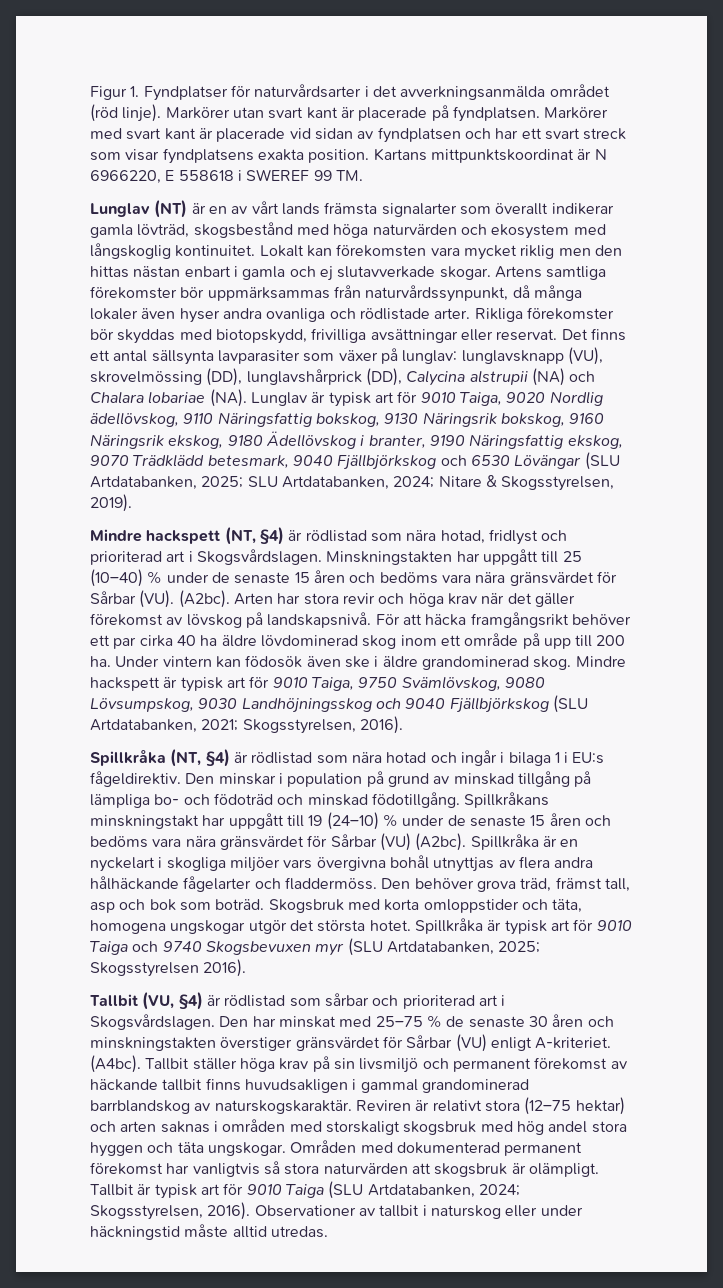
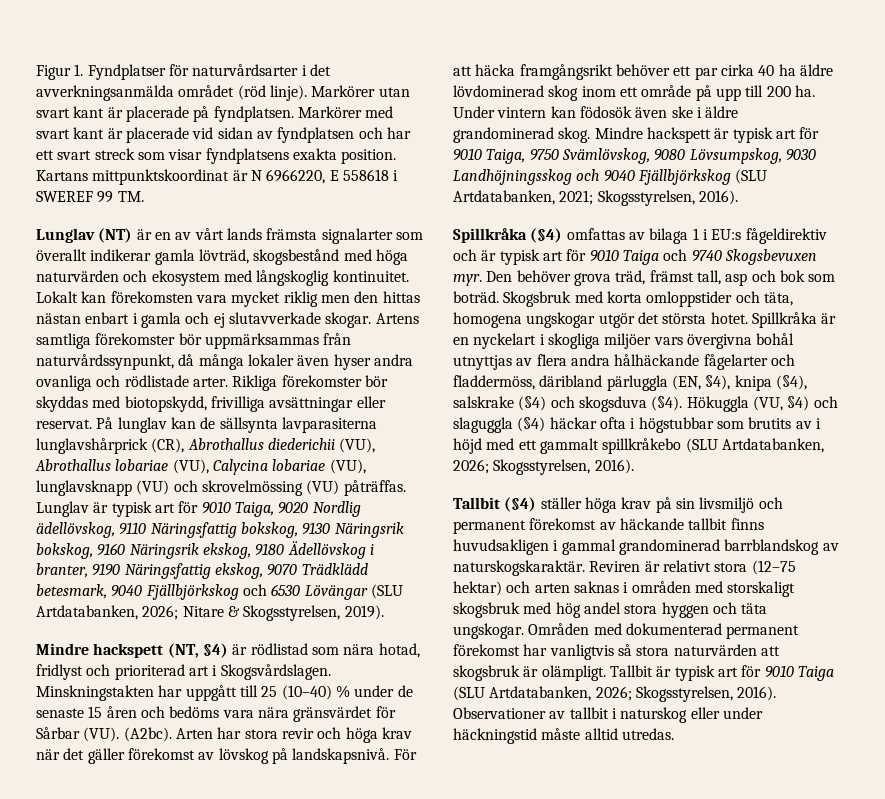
[561,328,626,341] [90,347,603,365] [90,368,596,386] [90,389,247,407] Det finns ett antal sällsynta lavparasiter som växer på lunglav: lunglavsknapp (VU), skrovelmössing (DD), lunglavshårprick (DD), Calycina alstrupii (NA) och Chalara lobariae (NA). -> [96,417,377,433] [36,438,376,454] [35,459,366,475] [36,480,406,496] På lunglav kan de sällsynta lavparasiterna lunglavshårprick (CR), Abrothallus diederichii (VU), Abrothallus lobariae (VU), Calycina lobariae (VU), lunglavsknapp (VU) och skrovelmössing (VU) påträffas.
[201,476,435,490] 2025; SLU Artdatabanken, 2024; -> [142,605,179,620] 2026;
[170,749,605,767] [90,771,592,787] [90,792,550,808] [90,812,611,830] [90,833,579,851] [90,855,594,872] [90,876,377,892] (NT, §4) är rödlistad som nära hotad och ingår i bilaga 1 i EU:s fågeldirektiv. Den minskar i population på grund av minskad tillgång på lämpliga bo- och födoträd och minskad födotillgång. Spillkråkans minskningstakt har uppgått till 19 (24–10) % under de senaste 15 åren och bedöms vara nära gränsvärdet för Sårbar (VU) (A2bc). Spillkråka är en nyckelart i skogliga miljöer vars övergivna bohål utnyttjas av flera andra hålhäckande fågelarter och fladdermöss. -> [530,228,827,244] [453,249,817,265] [453,274,482,286] (§4) omfattas av bilaga 1 i EU:s fågeldirektiv och är typisk art för 9010 Taiga och 9740 Skogsbevuxen myr.
[504,919,632,935] [90,938,541,956] [90,959,247,977] [90,992,506,1010] [90,1014,614,1030] [90,1034,612,1052] [90,1055,190,1073] typisk art för 9010 Taiga och 9740 Skogsbevuxen myr (SLU Artdatabanken, 2025; Skogsstyrelsen 2016). // Tallbit (VU, §4) är rödlistad som sårbar och prioriterad art i Skogsvårdslagen. Den har minskat med 25–75 % de senaste 30 åren och minskningstakten överstiger gränsvärdet för Sårbar (VU) enligt A-kriteriet. (A4bc). Tallbit -> [453,333,795,349] [453,354,795,370] [453,375,807,391] [453,396,838,412] [453,417,821,433] [453,438,824,454] [453,459,634,475] [453,497,537,512] en nyckelart i skogliga miljöer vars övergivna bohål utnyttjas av flera andra hålhäckande fågelarter och fladdermöss, däribland pärluggla (EN, §4), knipa (§4), salskrake (§4) och skogsduva (§4). Hökuggla (VU, §4) och slaguggla (§4) häckar ofta i högstubbar som brutits av i höjd med ett gammalt spillkråkebo (SLU Artdatabanken, 2026; Skogsstyrelsen, 2016). // Tallbit (§4)
[478,1184,520,1196] 2024; -> [595,686,632,701] 2026;

